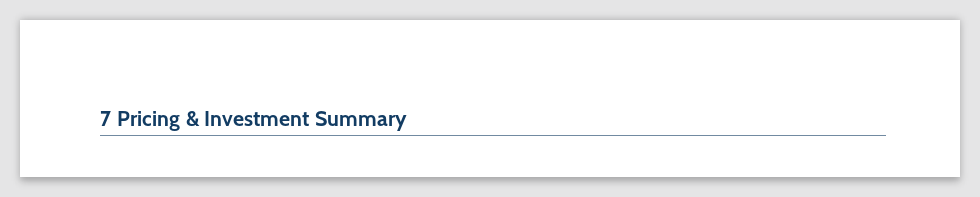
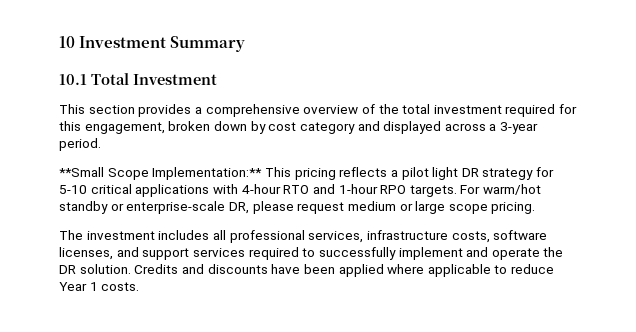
[100,111,200,131] 7 Pricing & -> [59,36,75,48] 10
(408, 121) none -> [59,73,217,85] [59,104,578,117] [59,121,539,134] [59,138,101,151] [59,167,555,180] [59,184,542,197] [59,201,536,214] [59,230,548,243] [59,247,564,260] [59,264,555,277] [59,282,140,291] // 10.1 Total Investment // This section provides a comprehensive overview of the total investment required for this engagement, broken down by cost category and displayed across a 3-year period. // **Small Scope Implementation:** This pricing reflects a pilot light DR strategy for 5-10 critical applications with 4-hour RTO and 1-hour RPO targets. For warm/hot standby or enterprise-scale DR, please request medium or large scope pricing. // The investment includes all professional services, infrastructure costs, software licenses, and support services required to successfully implement and operate the DR solution. Credits and discounts have been applied where applicable to reduce Year 1 costs.

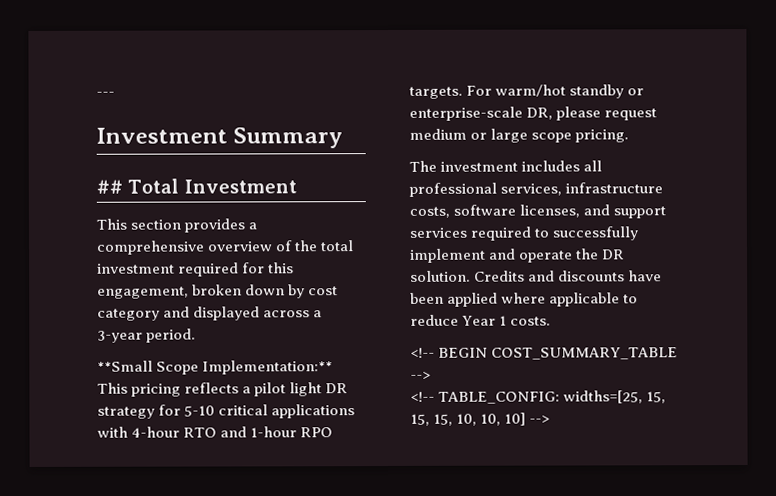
[59,36,75,48] 10 -> [96,91,115,97] --- //
[59,74,87,85] 10.1 -> [96,179,123,194] ##
(140, 286) none -> [410,347,679,360] [410,371,431,380] [410,390,667,404] [410,412,551,426] // <!-- BEGIN COST_SUMMARY_TABLE --> // <!-- TABLE_CONFIG: widths=[25, 15, 15, 15, 10, 10, 10] -->

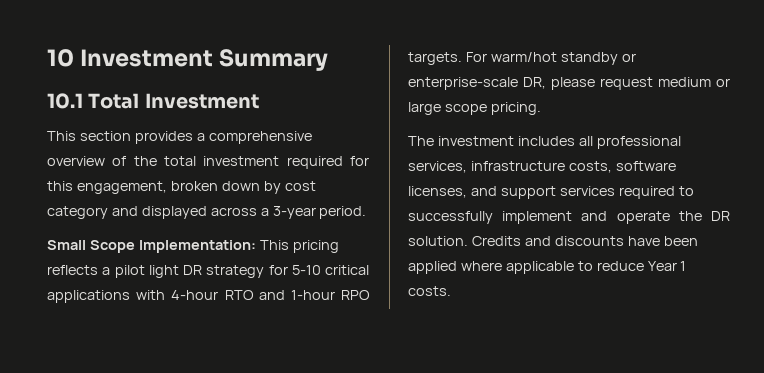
[96,91,115,97] --- // -> [47,49,74,67] 10
[96,179,123,194] ## -> [47,93,83,109] 10.1
[97,360,334,375] **Small Scope Implementation:** -> [47,240,256,253] Small Scope Implementation:
[410,347,679,360] [410,371,431,380] [410,390,667,404] [410,412,551,426] // <!-- BEGIN COST_SUMMARY_TABLE --> // <!-- TABLE_CONFIG: widths=[25, 15, 15, 15, 10, 10, 10] --> -> (451, 291) none

